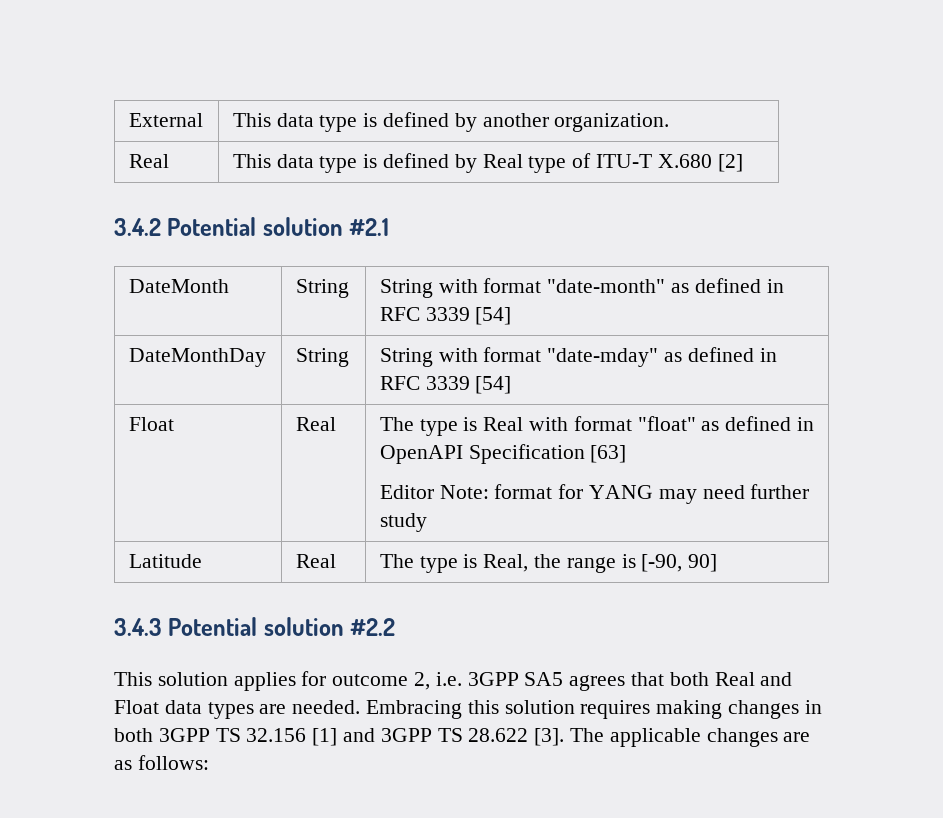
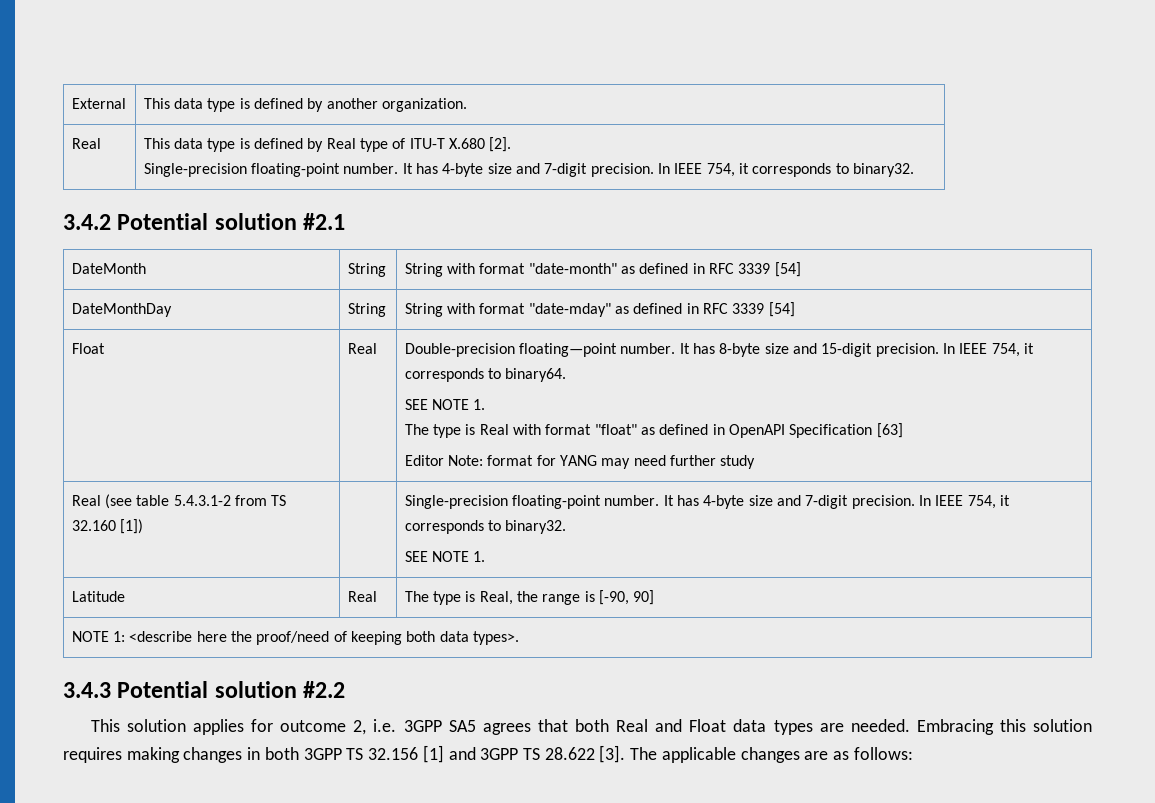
[717,154,743,172] [2] -> [489,137,512,152] [143,163,914,177] [2]. // Single-precision floating-point number. It has 4-byte size and 7-digit precision. In IEEE 754, it corresponds to binary32.
(336, 424) none -> [404,343,1034,357] [404,368,567,382] [404,399,486,410] Double-precision floating—point number. It has 8-byte size and 15-digit precision. In IEEE 754, it corresponds to binary64. // SEE NOTE 1. //
(427, 522) none -> [71,494,287,509] [71,519,144,534] [404,495,1010,509] [404,520,567,534] [404,551,486,562] // Real (see table 5.4.3.1-2 from TS 32.160 [1]) | | Single-precision floating-point number. It has 4-byte size and 7-digit precision. In IEEE 754, it corresponds to binary32. // SEE NOTE 1.
(718, 563) none -> [71,631,519,645] // NOTE 1: <describe here the proof/need of keeping both data types>.

